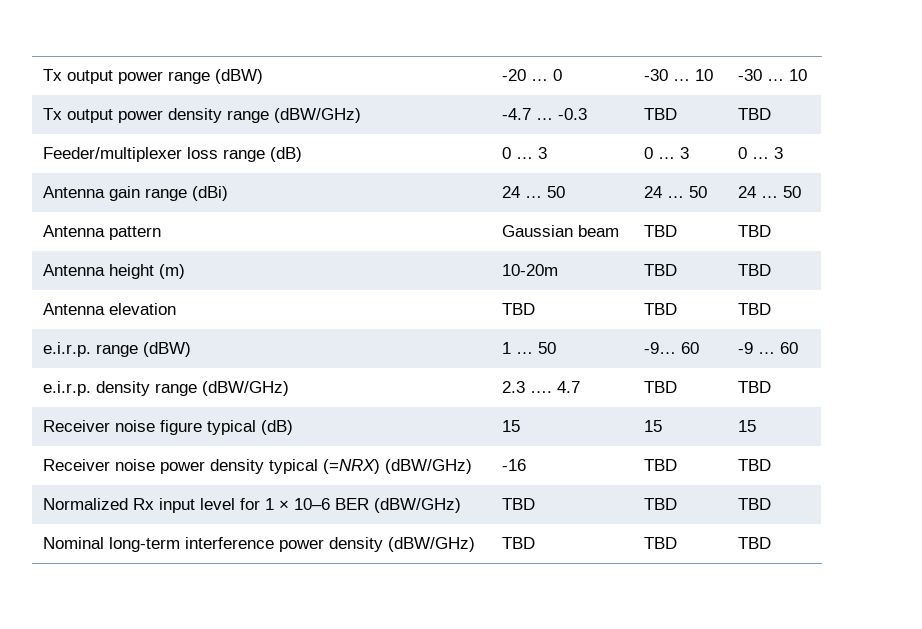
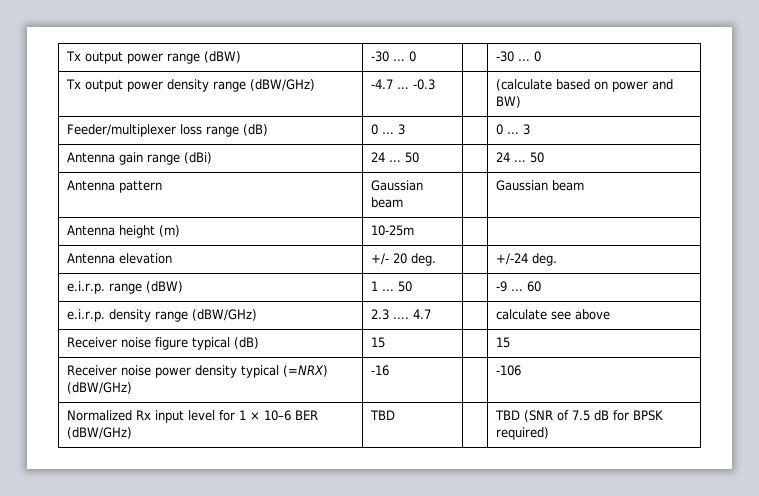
[502,69,527,81] -20 -> [371,51,390,62] -30
[644,69,714,81] [738,69,808,81] -30 … 10 | -30 … 10 -> [496,51,542,62] | -30 … 0
[644,108,678,120] [738,108,772,120] TBD | TBD -> [496,79,674,92] [496,96,522,108] | (calculate based on power and BW)
[644,147,690,159] 0 … 3 -> (406, 129) none
[644,186,708,198] 24 … 50 -> (420, 157) none
[644,225,678,237] [738,225,772,237] TBD | TBD -> [496,180,585,191] | Gaussian beam
[502,264,559,276] [644,264,678,276] [738,264,772,276] 10-20m | TBD | TBD -> [371,225,415,236] 10-25m | |
[502,303,536,315] [644,303,678,315] [738,303,772,315] TBD | TBD | TBD -> [371,253,437,266] [496,253,558,266] +/- 20 deg. | | +/-24 deg.
[644,342,700,354] -9… 60 -> (413, 286) none
[644,381,678,393] [738,381,772,393] TBD | TBD -> [496,309,611,320] | calculate see above
[644,420,663,432] 15 -> (386, 342) none
[644,459,678,471] [738,459,772,471] TBD | TBD -> [496,365,522,376] | -106
[644,498,678,510] [738,498,772,510] [43,537,476,552] [502,537,536,549] [644,537,678,549] [738,537,772,549] TBD | TBD // Nominal long-term interference power density (dBW/GHz) | TBD | TBD | TBD -> [495,410,664,422] [496,427,550,440] | TBD (SNR of 7.5 dB for BPSK required)

